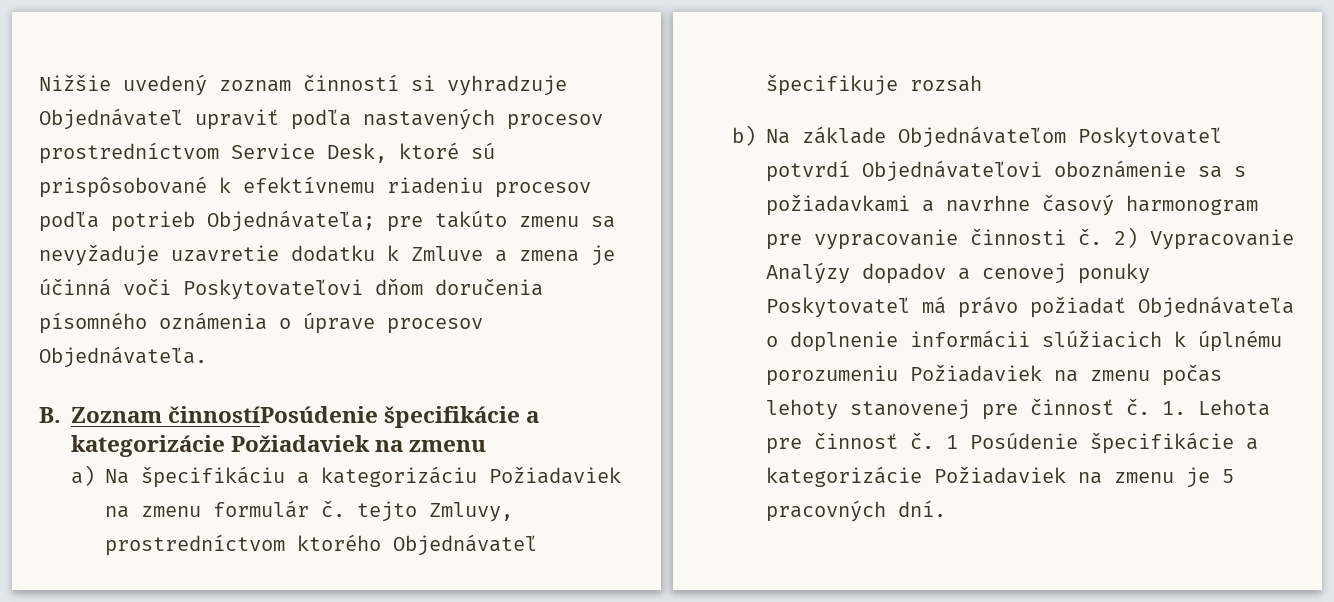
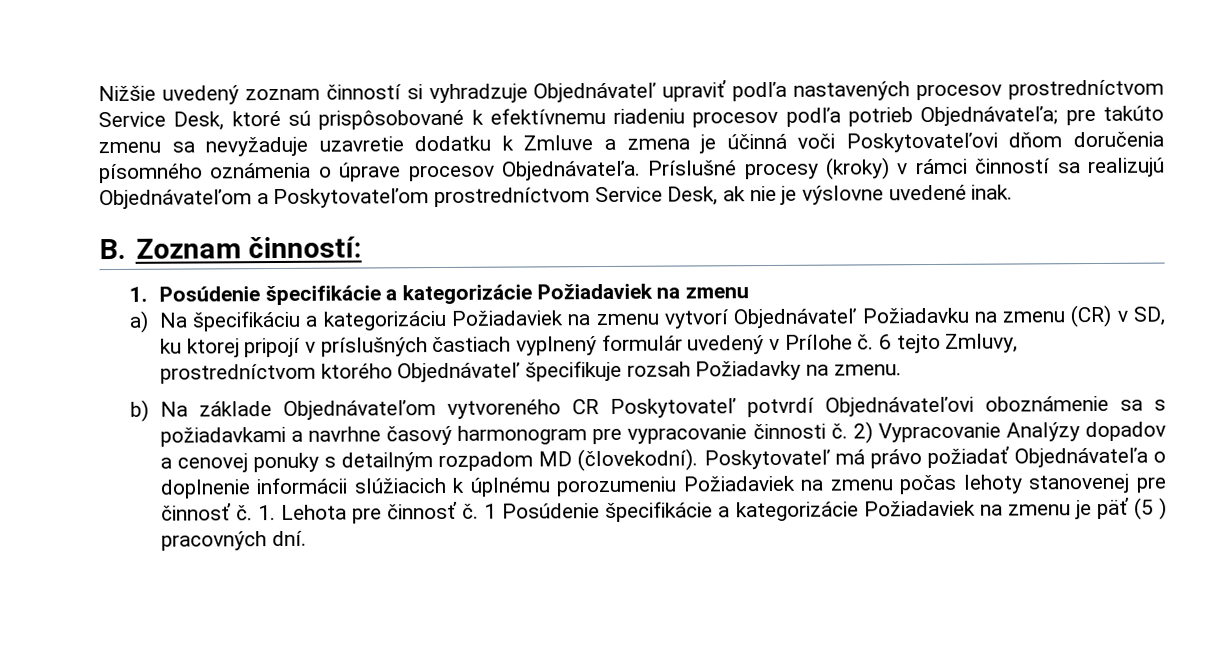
(207, 357) none -> [647,157,1165,180] [99,184,1014,210] Príslušné procesy (kroky) v rámci činností sa realizujú Objednávateľom a Poskytovateľom prostredníctvom Service Desk, ak nie je výslovne uvedené inak.
[168,406,379,423] činnostíPosúdenie -> [248,236,363,259] [128,286,260,302] činností: // 1. Posúdenie
[212,500,345,518] formulár č. -> [663,304,1166,329] [159,334,892,358] vytvorí Objednávateľ Požiadavku na zmenu (CR) v SD, ku ktorej pripojí v príslušných častiach vyplnený formulár uvedený v Prílohe č. 6
(982, 83) none -> [695,360,902,381] Požiadavky na zmenu.
(1066, 137) none -> [446,399,599,419] vytvoreného CR
(1150, 273) none -> [324,448,699,472] s detailným rozpadom MD (človekodní).
[1221,469,1234,483] 5 -> [1096,497,1167,520] päť (5 )

